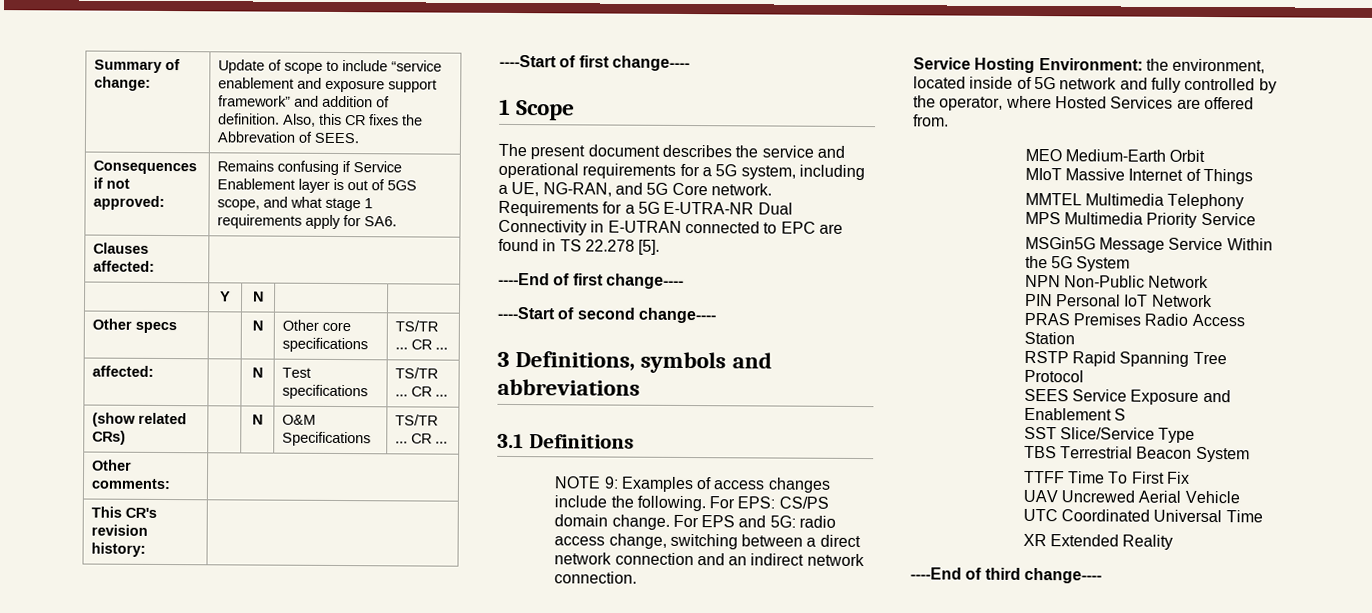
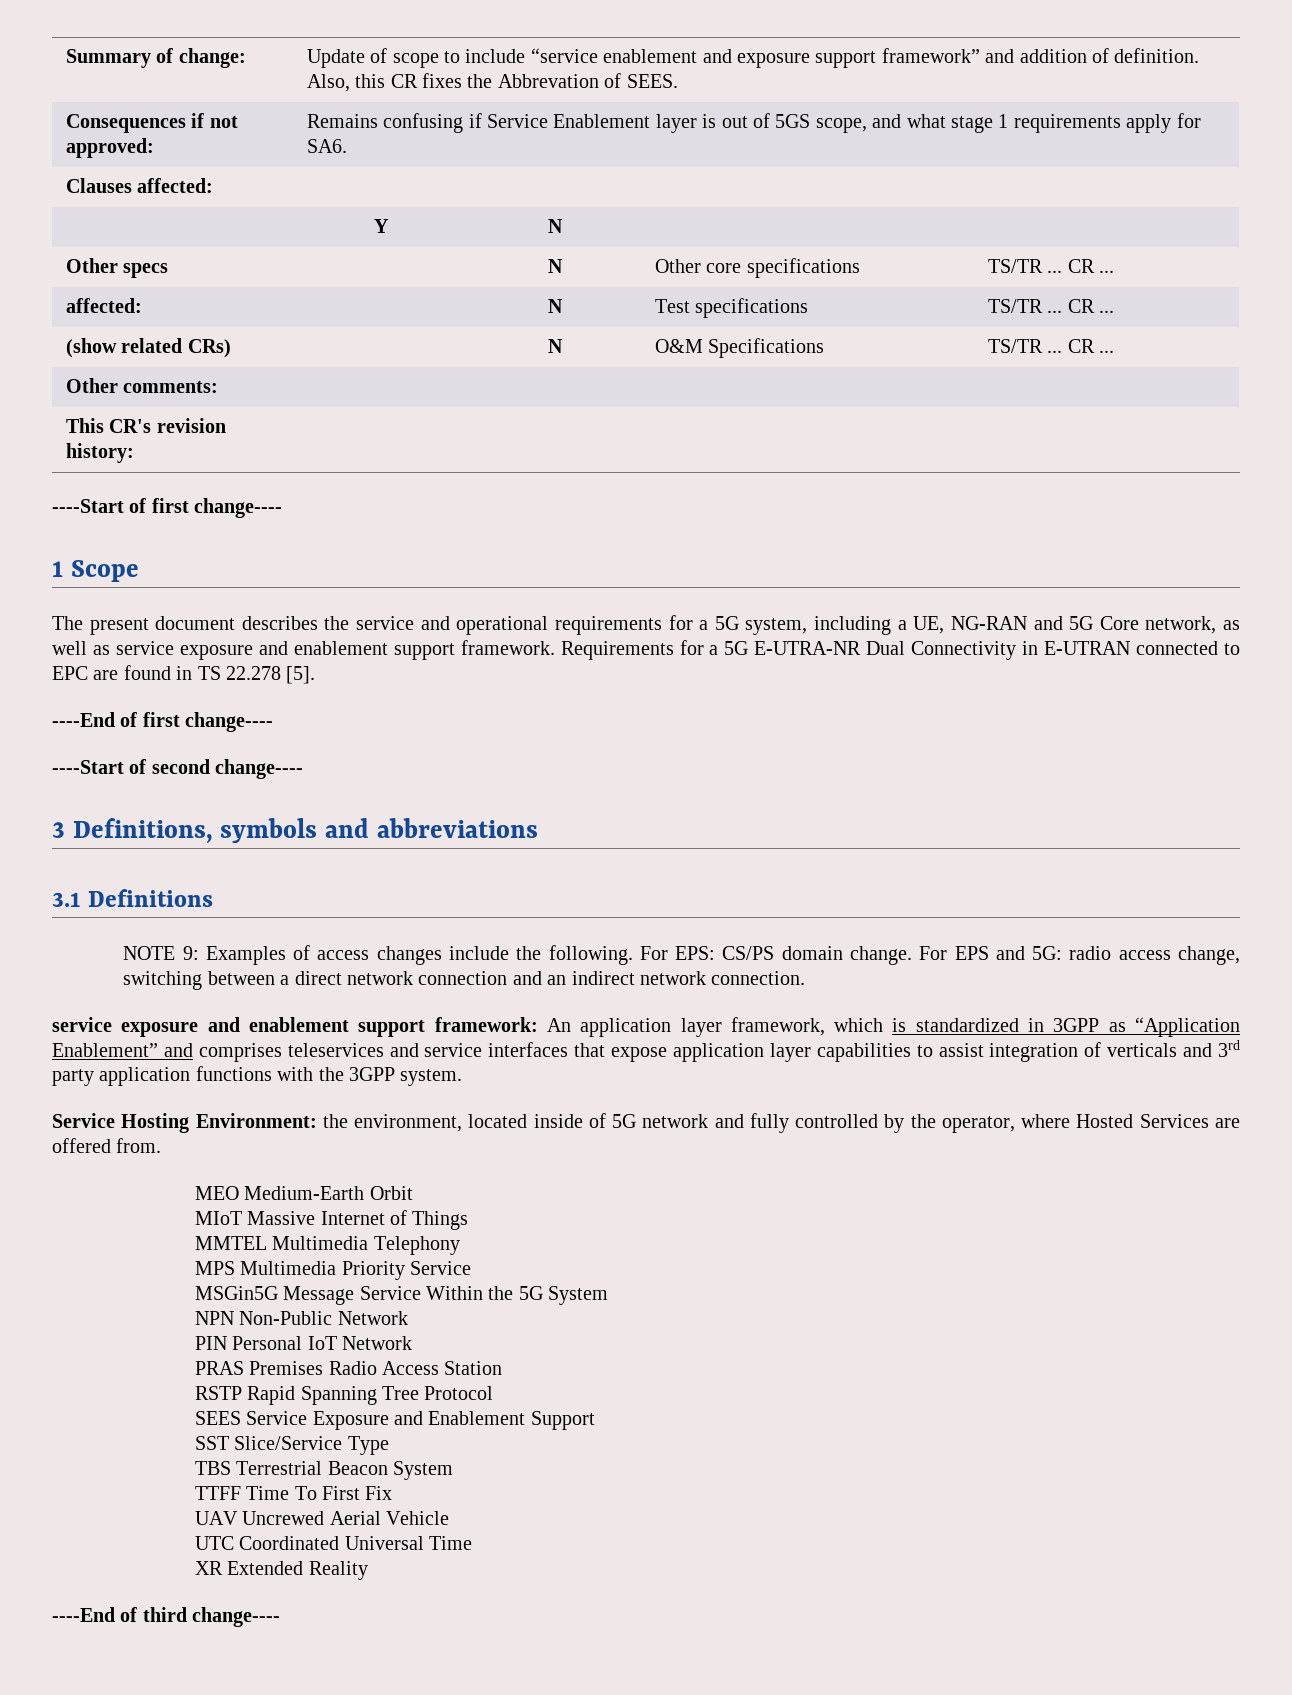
[542,182,612,197] NG-RAN, -> [950,616,1027,630] NG-RAN
[710,183,772,196] network. -> [1145,616,1240,634] [52,640,555,660] network, as well as service exposure and enablement support framework.
(638, 577) none -> [52,1017,1240,1037] [52,1040,1241,1062] [52,1066,463,1086] // service exposure and enablement support framework: An application layer framework, which is standardized in 3GPP as “Application Enablement” and comprises teleservices and service interfaces that expose application layer capabilities to assist integration of verticals and 3rd party application functions with the 3GPP system.
[1114,408,1127,421] S -> [530,1411,595,1430] Support

